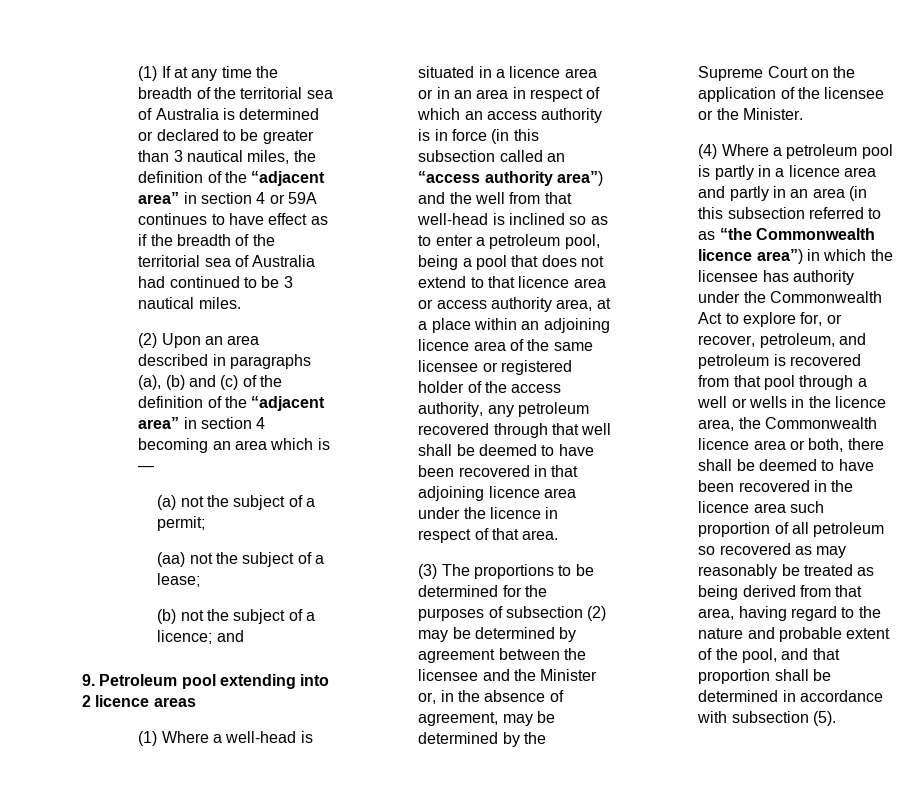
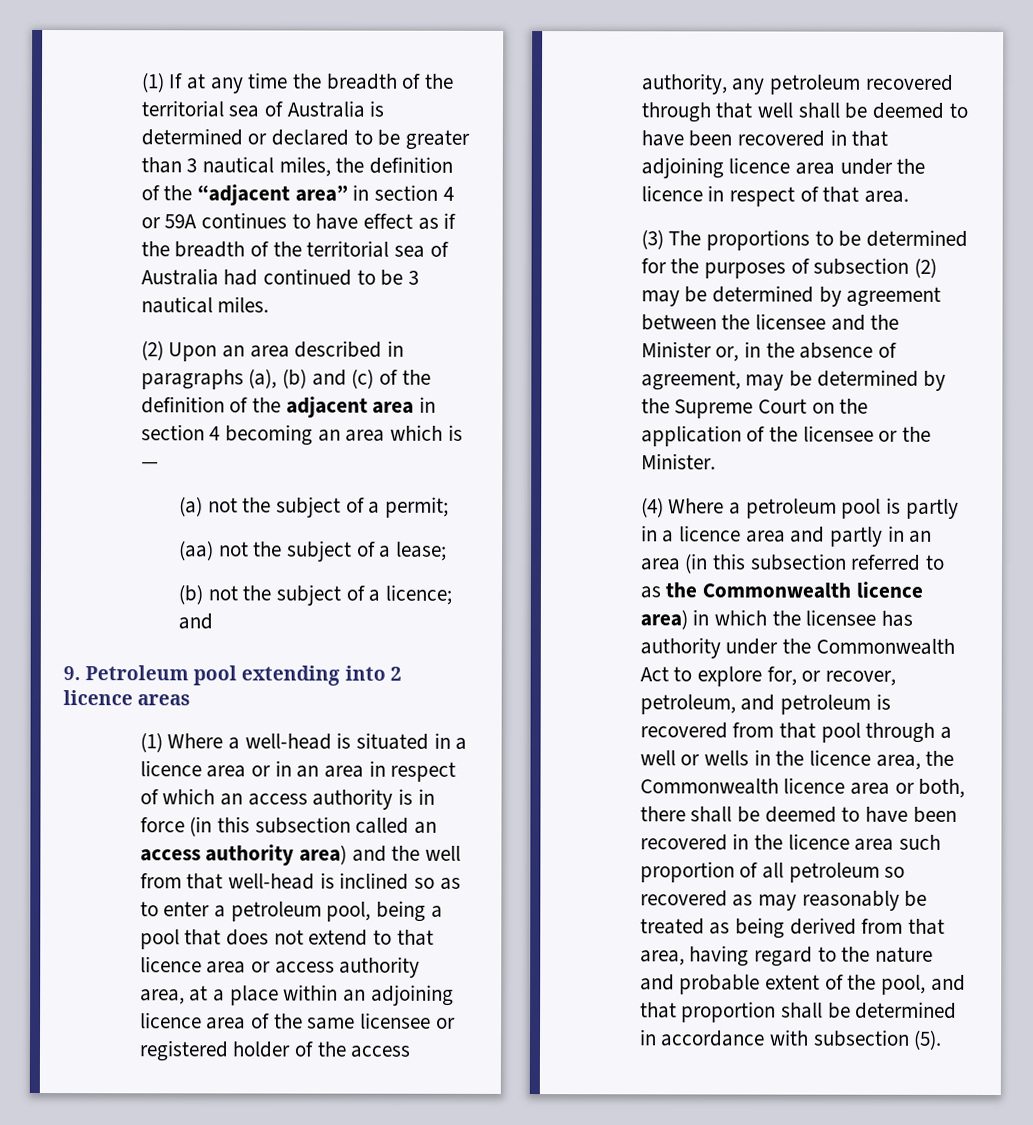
[251,396,326,411] [138,417,180,429] “adjacent area” -> [285,396,415,418] adjacent area
[418,171,603,186] “access authority area”) -> [139,844,347,866] access authority area)
[719,228,875,240] [698,249,803,264] “the Commonwealth licence area”) -> [665,581,923,599] [639,609,688,630] the Commonwealth licence area)

